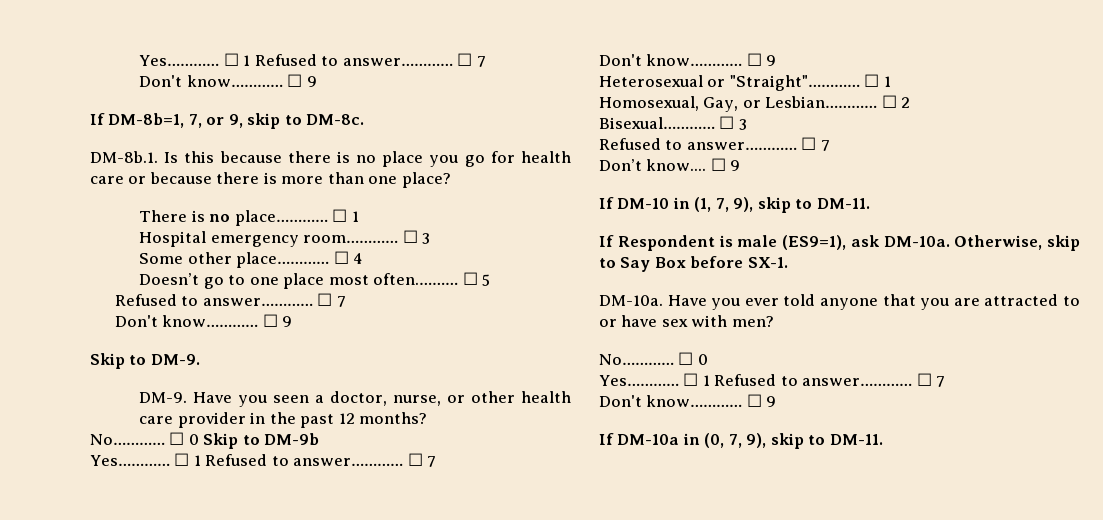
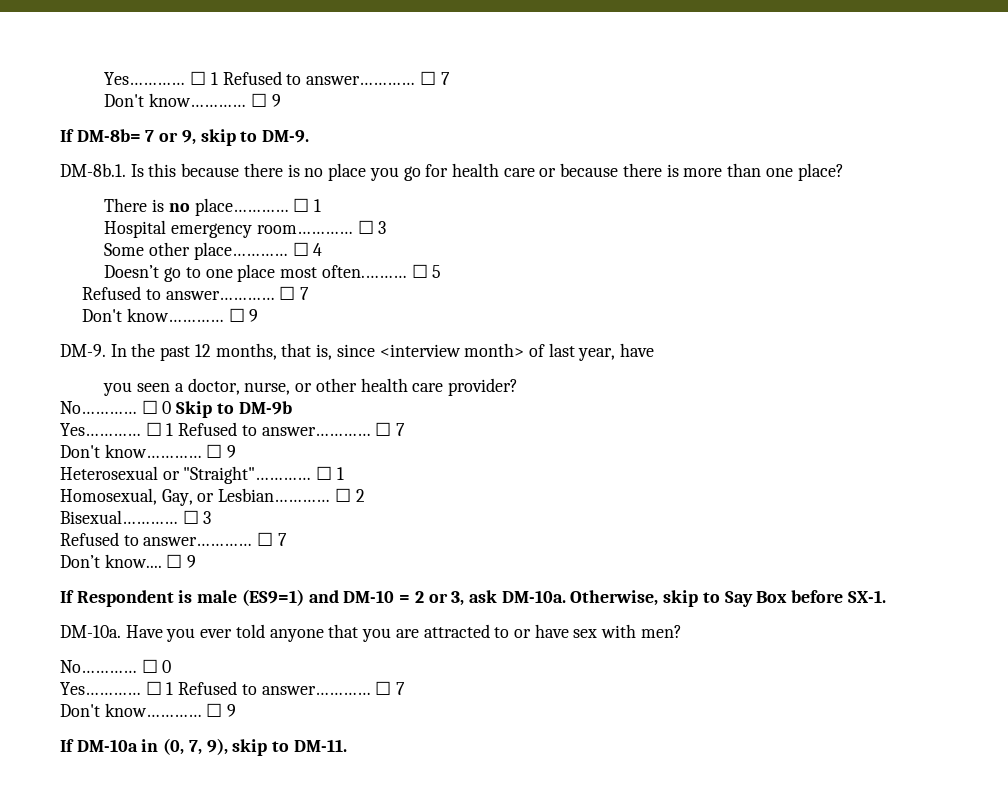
[108,113,202,128] DM-8b=1, 7, -> [76,129,155,142] DM-8b= 7
[306,114,365,125] DM-8c. -> [262,130,310,143] DM-9.
[90,353,200,369] [139,392,233,403] Skip to DM-9. // DM-9. Have -> [60,343,655,361] DM-9. In the past 12 months, that is, since <interview month> of last year, have //
[177,412,428,428] provider in the past 12 months? -> [447,378,518,396] provider?
[617,197,870,213] [599,235,846,251] DM-10 in (1, 7, 9), skip to DM-11. // If Respondent is male (ES9=1), -> [76,589,465,607] Respondent is male (ES9=1) and DM-10 = 2 or 3,

